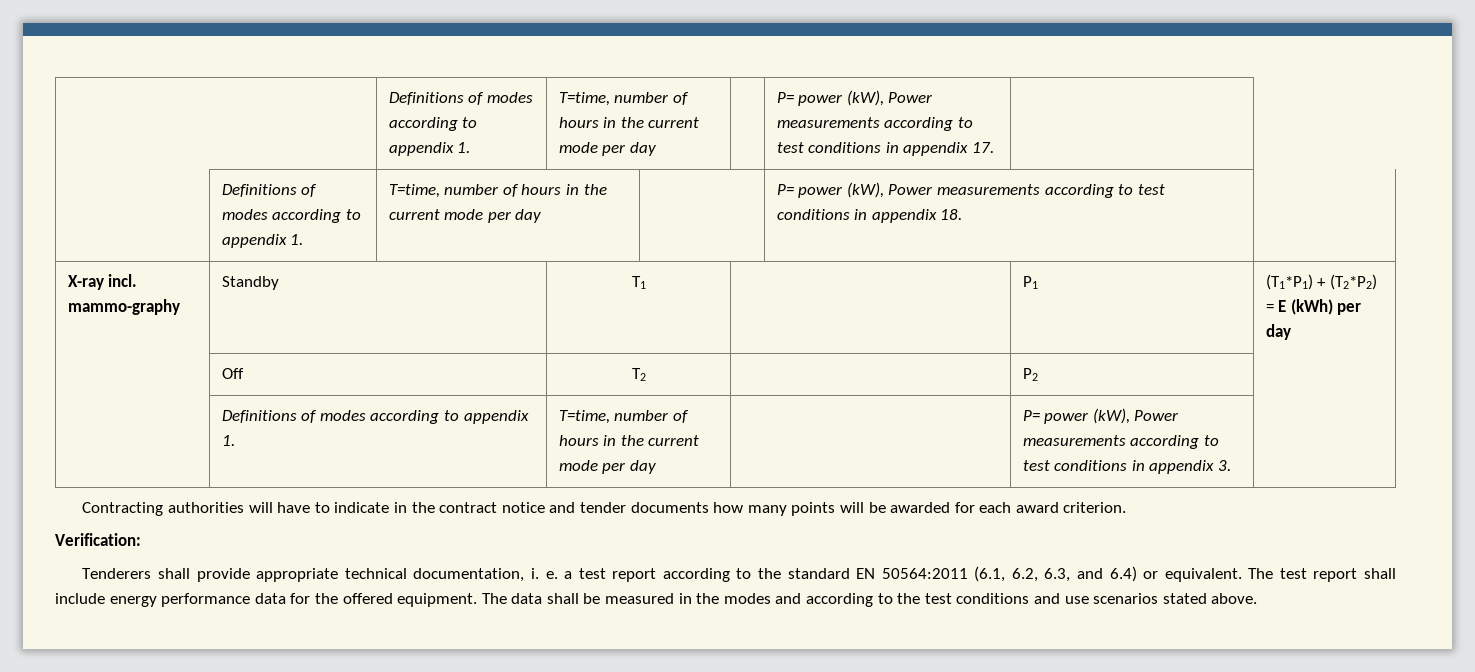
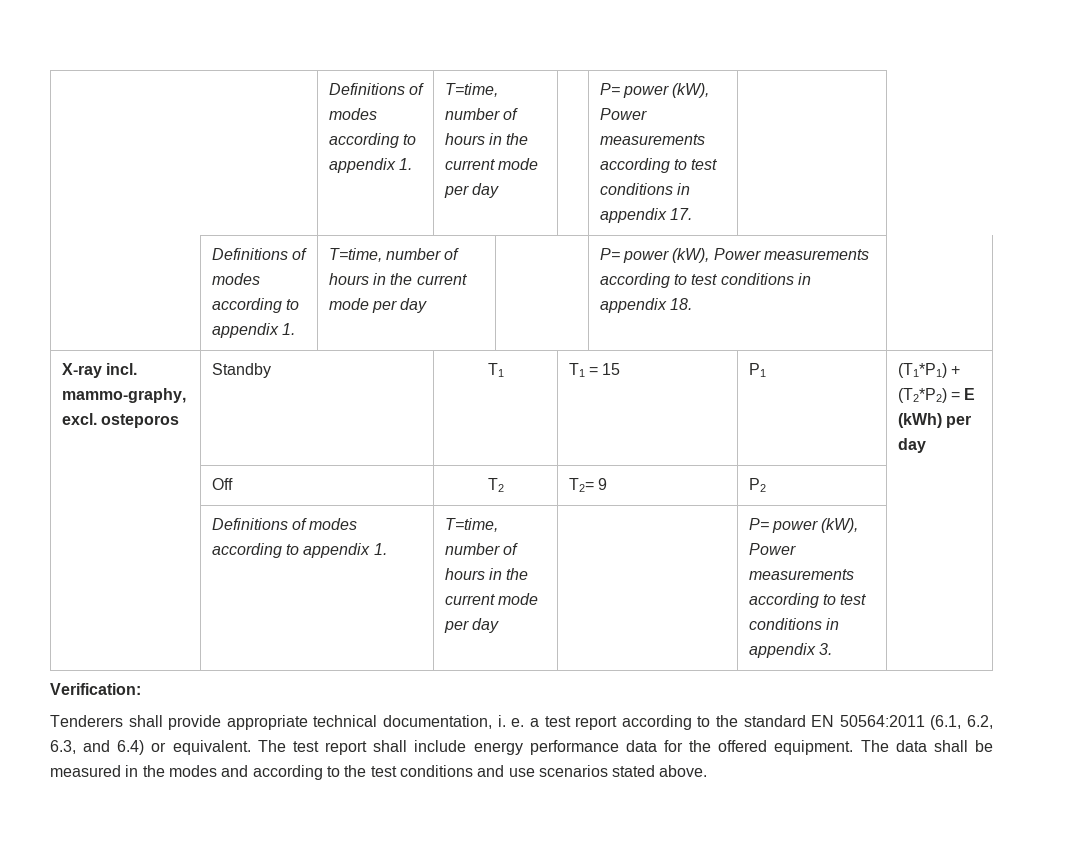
[67,299,180,315] mammo-graphy -> [61,388,186,403] [61,413,180,428] mammo-graphy, excl. osteporos
(646, 282) none -> [568,363,621,377] T1 = 15
(646, 374) none -> [568,478,608,492] T2= 9
[82,502,1127,516] // Contracting authorities will have to indicate in the contract notice and tender documents how many points will be awarded for each award criterion. -> (833, 649) none

